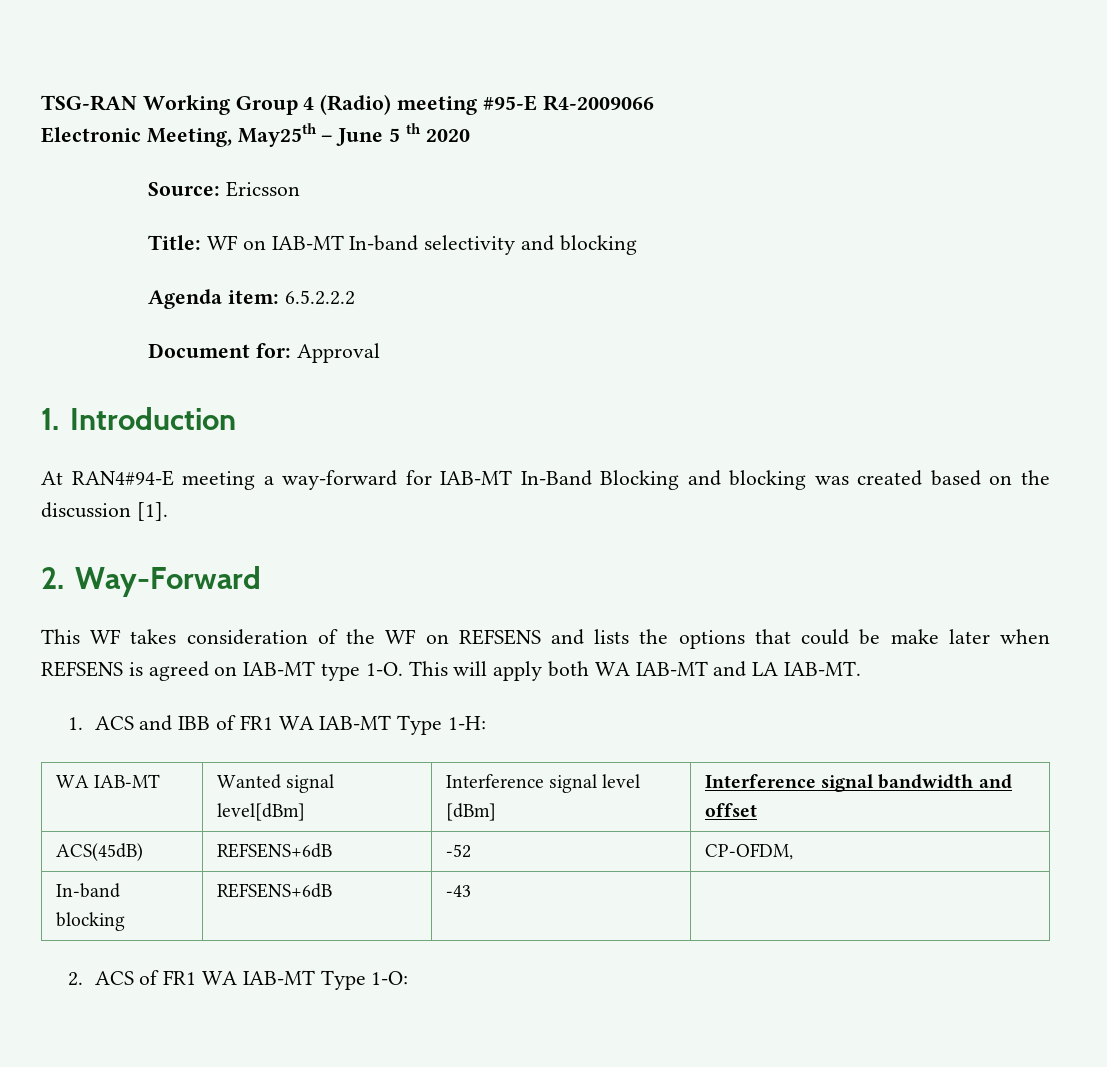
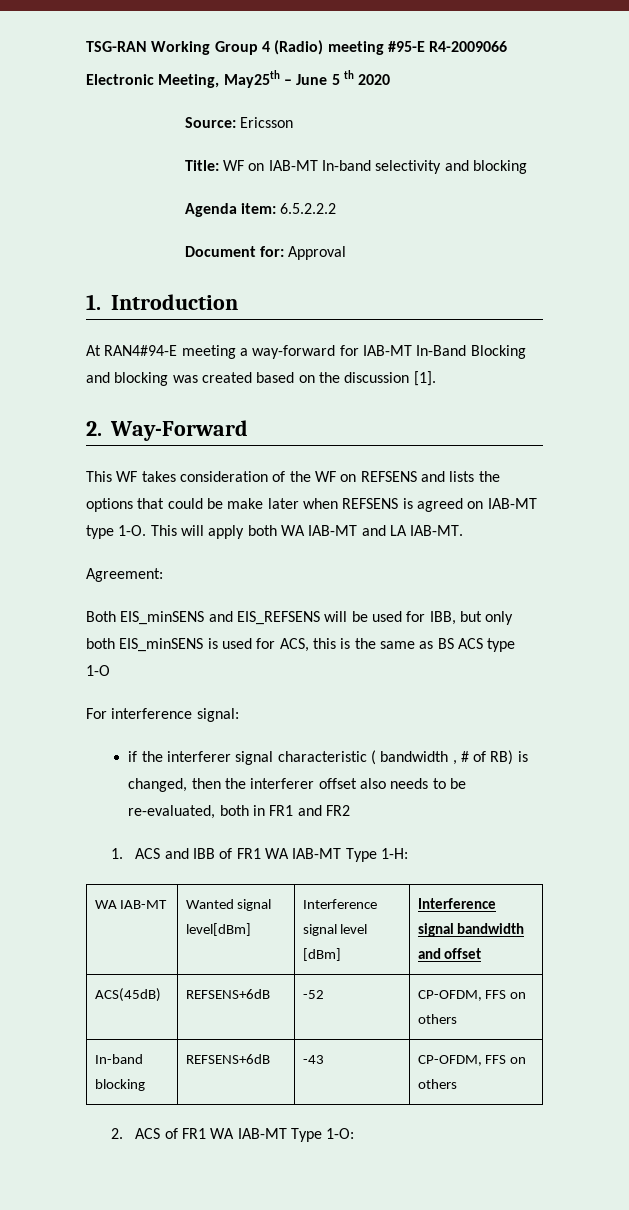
(862, 668) none -> [86,568,163,582] [86,611,514,625] [86,638,516,652] [86,665,110,676] [86,708,239,722] [128,750,528,765] [128,778,466,792] [128,805,350,819] // Agreement: // Both EIS_minSENS and EIS_REFSENS will be used for IBB, but only both EIS_minSENS is used for ACS, this is the same as BS ACS type 1-O // For interference signal: // if the interferer signal characteristic ( bandwidth , # of RB) is changed, then the interferer offset also needs to be re-evaluated, both in FR1 and FR2
(793, 851) none -> [485,990,527,999] [417,1014,457,1024] FFS on others
(471, 891) none -> [417,1055,527,1066] [417,1079,457,1089] CP-OFDM, FFS on others

